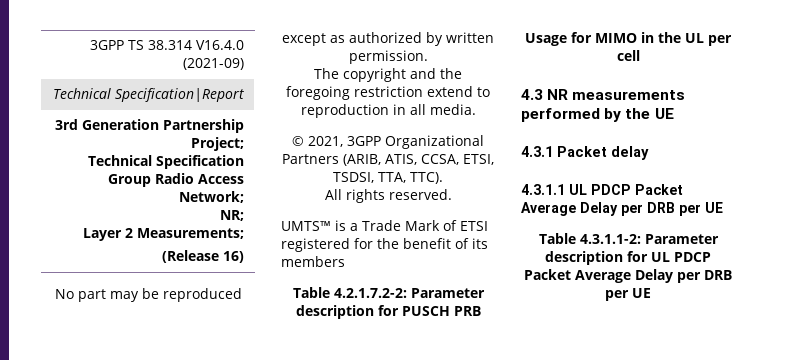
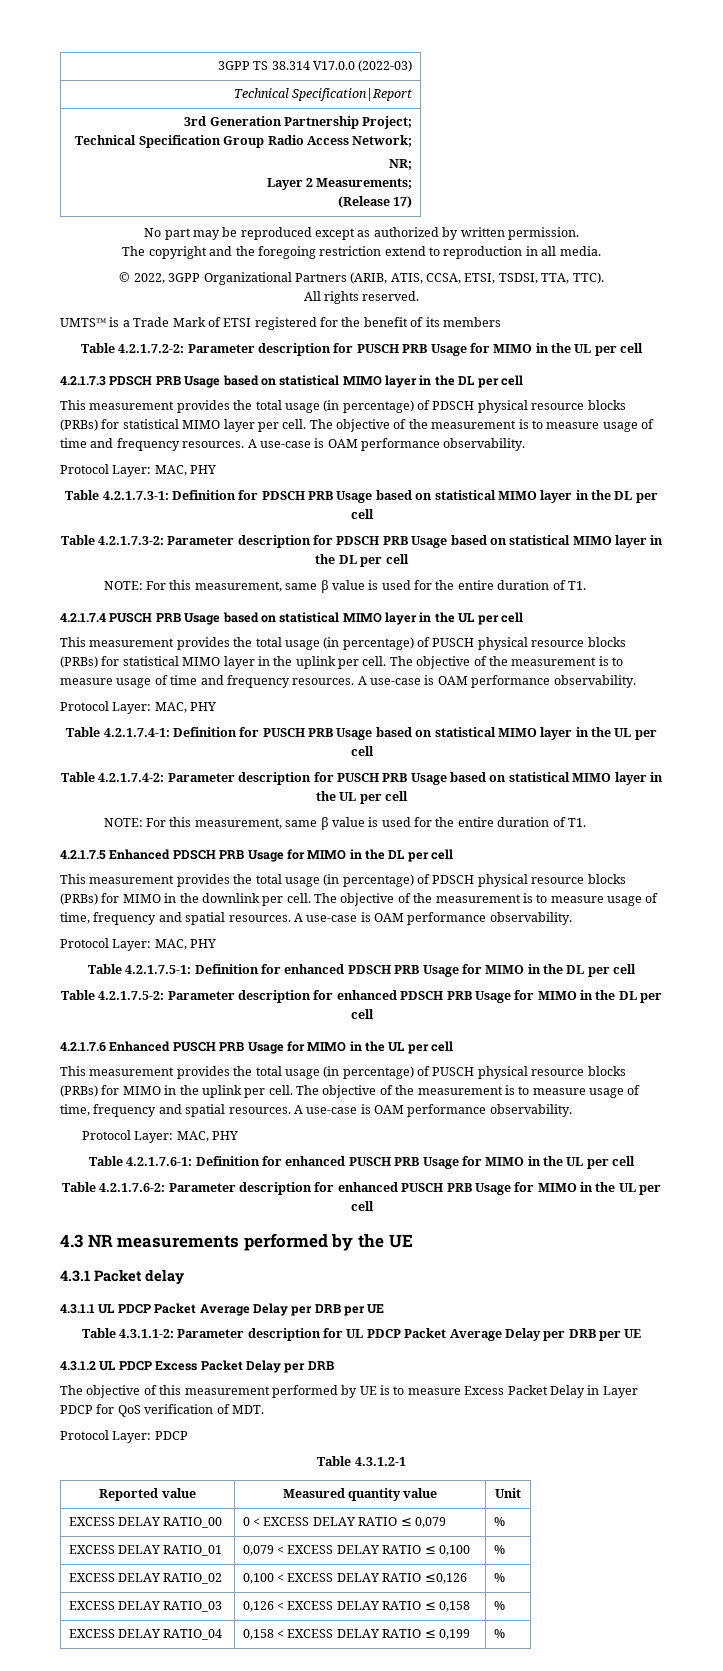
[196,40,245,50] [183,58,245,70] V16.4.0 (2021-09) -> [312,60,413,72] V17.0.0 (2022-03)
[223,251,245,263] 16) -> [393,196,413,208] 17)
[308,136,343,147] 2021, -> [133,273,165,284] 2022,
(640, 55) none -> [60,375,523,388] [60,400,626,413] [60,419,654,432] [60,438,526,451] [60,464,217,477] [65,490,658,503] [350,509,374,519] [60,535,664,548] [315,554,409,567] [103,580,586,593] [60,612,523,625] [60,637,626,650] [60,656,623,669] [60,675,636,688] [60,701,217,714] [66,727,657,740] [350,746,374,756] [61,772,663,785] [315,791,409,804] [103,817,586,830] [60,849,454,862] [60,874,626,887] [60,893,659,906] [60,912,572,925] [60,938,217,951] [87,964,637,977] [60,990,663,1003] [350,1009,374,1019] [60,1041,454,1054] [60,1066,626,1079] [60,1085,641,1098] [60,1104,572,1117] [81,1130,238,1143] [88,1156,636,1169] [61,1182,662,1195] [350,1201,374,1211] // 4.2.1.7.3 PDSCH PRB Usage based on statistical MIMO layer in the DL per cell // This measurement provides the total usage (in percentage) of PDSCH physical resource blocks (PRBs) for statistical MIMO layer per cell. The objective of the measurement is to measure usage of time and frequency resources. A use-case is OAM performance observability. // Protocol Layer: MAC, PHY // Table 4.2.1.7.3-1: Definition for PDSCH PRB Usage based on statistical MIMO layer in the DL per cell // Table 4.2.1.7.3-2: Parameter description for PDSCH PRB Usage based on statistical MIMO layer in the DL per cell // NOTE: For this measurement, same β value is used for the entire duration of T1. // 4.2.1.7.4 PUSCH PRB Usage based on statistical MIMO layer in the UL per cell // This measurement provides the total usage (in percentage) of PUSCH physical resource blocks (PRBs) for statistical MIMO layer in the uplink per cell. The objective of the measurement is to measure usage of time and frequency resources. A use-case is OAM performance observability. // Protocol Layer: MAC, PHY // Table 4.2.1.7.4-1: Definition for PUSCH PRB Usage based on statistical MIMO layer in the UL per cell // Table 4.2.1.7.4-2: Parameter description for PUSCH PRB Usage based on statistical MIMO layer in the UL per cell // NOTE: For this measurement, same β value is used for the entire duration of T1. // 4.2.1.7.5 Enhanced PDSCH PRB Usage for MIMO in the DL per cell // This measurement provides the total usage (in percentage) of PDSCH physical resource blocks (PRBs) for MIMO in the downlink per cell. The objective of the measurement is to measure usage of time, frequency and spatial resources. A use-case is OAM performance observability. // Protocol Layer: MAC, PHY // Table 4.2.1.7.5-1: Definition for enhanced PDSCH PRB Usage for MIMO in the DL per cell // Table 4.2.1.7.5-2: Parameter description for enhanced PDSCH PRB Usage for MIMO in the DL per cell // 4.2.1.7.6 Enhanced PUSCH PRB Usage for MIMO in the UL per cell // This measurement provides the total usage (in percentage) of PUSCH physical resource blocks (PRBs) for MIMO in the uplink per cell. The objective of the measurement is to measure usage of time, frequency and spatial resources. A use-case is OAM performance observability. // Protocol Layer: MAC, PHY // Table 4.2.1.7.6-1: Definition for enhanced PUSCH PRB Usage for MIMO in the UL per cell // Table 4.2.1.7.6-2: Parameter description for enhanced PUSCH PRB Usage for MIMO in the UL per cell
(651, 293) none -> [60,1360,334,1373] [60,1385,638,1398] [60,1404,264,1417] [60,1430,188,1443] [317,1456,406,1466] [99,1488,196,1501] [282,1488,438,1501] [495,1488,521,1498] [68,1517,223,1528] [242,1517,446,1528] [493,1517,505,1526] [68,1545,223,1556] [242,1545,470,1556] [493,1545,505,1554] [68,1573,223,1584] [242,1573,467,1584] [493,1573,505,1582] [68,1601,223,1612] [242,1601,470,1612] [493,1601,505,1610] [68,1629,223,1640] [242,1629,470,1640] [493,1629,505,1638] // 4.3.1.2 UL PDCP Excess Packet Delay per DRB // The objective of this measurement performed by UE is to measure Excess Packet Delay in Layer PDCP for QoS verification of MDT. // Protocol Layer: PDCP // Table 4.3.1.2-1 // Reported value | Measured quantity value | Unit // EXCESS DELAY RATIO_00 | 0 < EXCESS DELAY RATIO ≤ 0,079 | % // EXCESS DELAY RATIO_01 | 0,079 < EXCESS DELAY RATIO ≤ 0,100 | % // EXCESS DELAY RATIO_02 | 0,100 < EXCESS DELAY RATIO ≤0,126 | % // EXCESS DELAY RATIO_03 | 0,126 < EXCESS DELAY RATIO ≤ 0,158 | % // EXCESS DELAY RATIO_04 | 0,158 < EXCESS DELAY RATIO ≤ 0,199 | %

